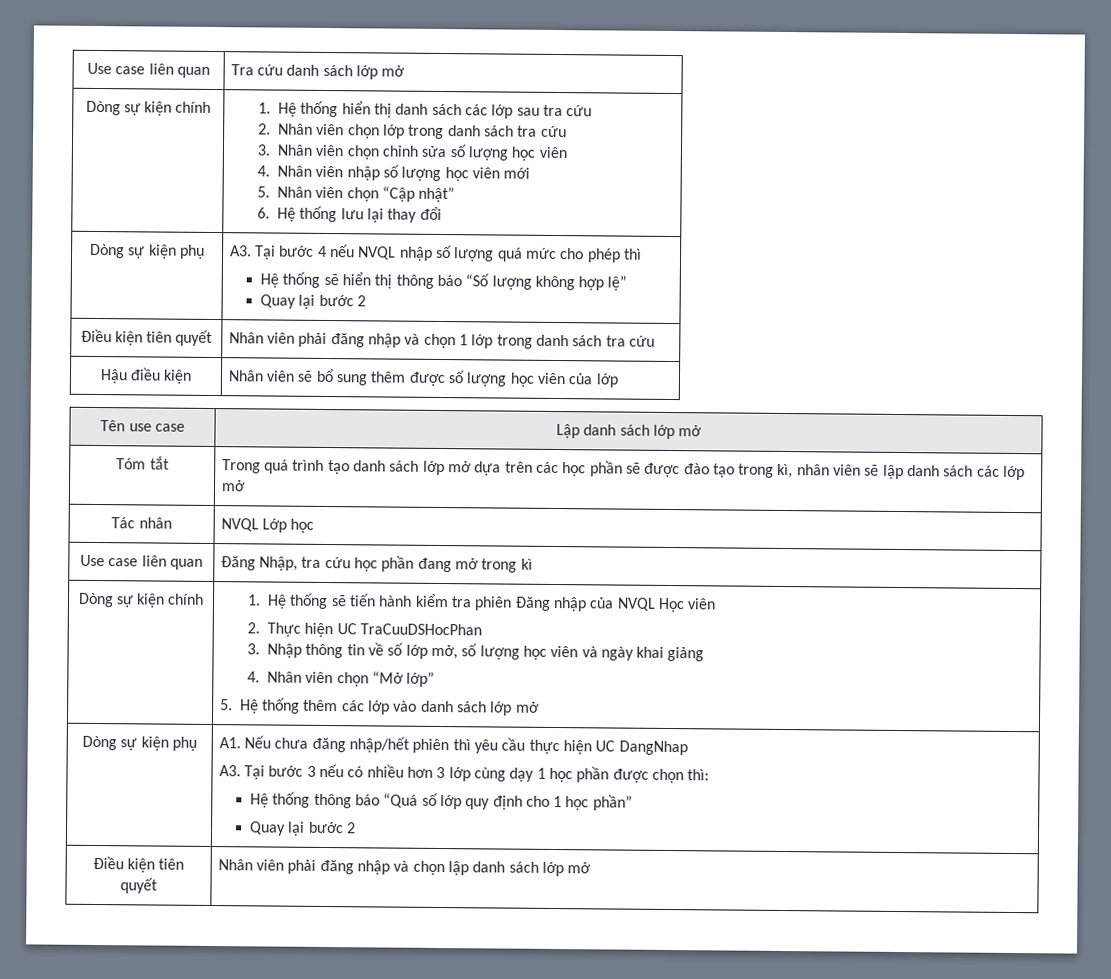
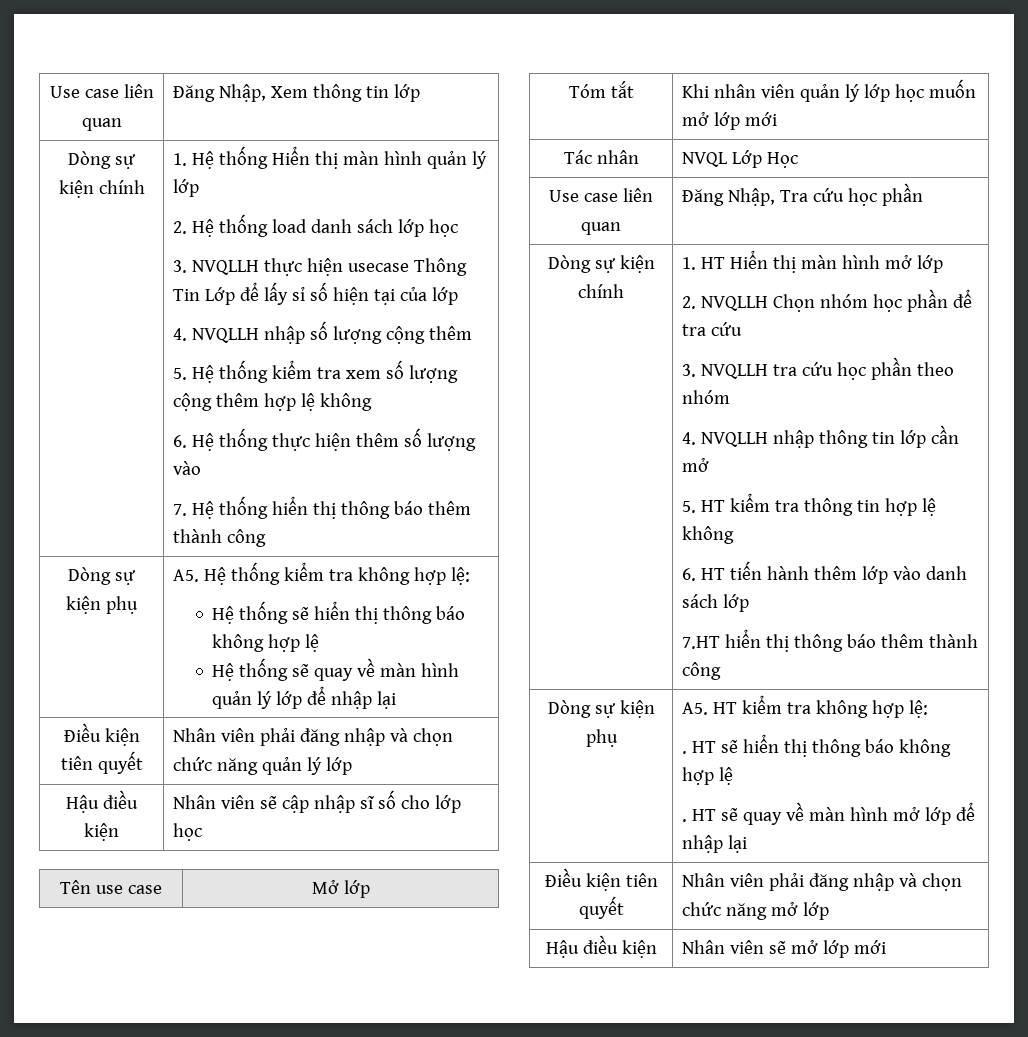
[87,62,210,78] [230,64,406,80] [85,100,212,116] [257,100,593,119] [257,123,567,140] [256,144,567,161] [256,164,531,182] [256,186,456,203] [256,205,442,223] [90,243,205,259] [229,244,642,263] Use case liên quan | Tra cứu danh sách lớp mở // Dòng sự kiện chính | 1. Hệ thống hiển thị danh sách các lớp sau tra cứu // 2. Nhân viên chọn lớp trong danh sách tra cứu // 3. Nhân viên chọn chỉnh sửa số lượng học viên // 4. Nhân viên nhập số lượng học viên mới // 5. Nhân viên chọn “Cập nhật” // 6. Hệ thống lưu lại thay đổi // Dòng sự kiện phụ | A3. Tại bước 4 nếu NVQL nhập số lượng quá mức cho phép thì -> [49,84,154,98] [81,118,122,131] [172,84,420,102] [68,151,136,169] [58,180,145,198] [172,146,487,169] [172,179,199,197] [172,214,458,237] [172,258,467,276] [172,282,458,305] [172,321,472,344] [172,360,458,383] [172,393,372,411] [172,428,476,451] [172,461,201,475] [172,496,471,519] [172,529,266,547] [68,567,136,585] [66,596,138,614] [172,562,470,585] Use case liên quan | Đăng Nhập, Xem thông tin lớp // Dòng sự kiện chính | 1. Hệ thống Hiển thị màn hình quản lý lớp // 2. Hệ thống load danh sách lớp học // 3. NVQLLH thực hiện usecase Thông Tin Lớp để lấy sỉ số hiện tại của lớp // 4. NVQLLH nhập số lượng cộng thêm // 5. Hệ thống kiểm tra xem số lượng cộng thêm hợp lệ không // 6. Hệ thống thực hiện thêm số lượng vào // 7. Hệ thống hiển thị thông báo thêm thành công // Dòng sự kiện phụ | A5. Hệ thống kiểm tra không hợp lệ:
[465,273,628,291] [259,294,366,309] “Số lượng không hợp lệ” // Quay lại bước 2 -> [212,634,320,652] [212,658,460,681] [212,686,397,709] không hợp lệ // Hệ thống sẽ quay về màn hình quản lý lớp để nhập lại
[458,334,655,349] [99,367,193,384] [227,368,619,388] 1 lớp trong danh sách tra cứu // Hậu điều kiện | Nhân viên sẽ bổ sung thêm được số lượng học viên của lớp -> [172,757,352,775] [66,790,138,813] [84,823,119,841] [172,790,461,813] [172,823,202,841] chức năng quản lý lớp // Hậu điều kiện | Nhân viên sẽ cập nhập sĩ số cho lớp học
[555,423,703,440] Lập danh sách lớp mở -> [311,880,370,898] Mở lớp
[221,459,1026,481] [220,480,246,492] Trong quá trình tạo danh sách lớp mở dựa trên các học phần sẽ được đào tạo trong kì, nhân viên sẽ lập danh sách các lớp mở -> [681,79,976,102] [681,112,777,130] Khi nhân viên quản lý lớp học muốn mở lớp mới
[290,518,315,533] [80,554,203,570] [220,555,533,573] [77,592,205,608] [246,592,717,613] [246,622,482,638] [246,642,705,662] [246,671,436,687] [219,697,365,714] học // Use case liên quan | Đăng Nhập, tra cứu học phần đang mở trong kì // Dòng sự kiện chính | 1. Hệ thống sẽ tiến hành kiểm tra phiên Đăng nhập của NVQL Học viên // 2. Thực hiện UC TraCuuDSHocPhan // 3. Nhập thông tin về số lớp mở, số lượng học viên và ngày khai giảng // 4. Nhân viên chọn “Mở lớp” // 5. Hệ thống thêm các -> [766,152,798,168] [549,188,653,202] [581,222,621,235] [681,183,923,206] [547,255,655,273] [578,284,624,298] [681,250,943,273] [681,289,972,312] [681,322,742,336] [681,357,954,380] [681,390,730,404] [681,425,959,448] [681,458,709,472] [681,493,936,516] [681,526,734,544] [681,561,857,581] Học // Use case liên quan | Đăng Nhập, Tra cứu học phần // Dòng sự kiện chính | 1. HT Hiển thị màn hình mở lớp // 2. NVQLLH Chọn nhóm học phần để tra cứu // 3. NVQLLH tra cứu học phần theo nhóm // 4. NVQLLH nhập thông tin lớp cần mở // 5. HT kiểm tra thông tin hợp lệ không // 6. HT tiến hành thêm
[515,701,540,713] [82,735,197,751] [218,735,688,756] [218,763,710,784] [249,791,633,811] [248,821,356,836] mở // Dòng sự kiện phụ | A1. Nếu chưa đăng nhập/hết phiên thì yêu cầu thực hiện UC DangNhap // A3. Tại bước 3 nếu có nhiều hơn 3 lớp cùng dạy 1 học phần được chọn thì: // Hệ thống thông báo “Quá số lớp quy định cho 1 học phần” // Quay lại bước 2 -> [681,629,978,652] [681,662,721,680] [547,700,655,718] [585,729,618,747] [681,695,928,718] [681,734,951,757] [681,767,733,785] [681,802,975,825] [681,835,747,853] // 7.HT hiển thị thông báo thêm thành công // Dòng sự kiện phụ | A5. HT kiểm tra không hợp lệ: // . HT sẽ hiển thị thông báo không hợp lệ // . HT sẽ quay về màn hình mở lớp để nhập lại
[447,861,592,877] lập danh sách lớp mở -> [681,902,829,920] [545,935,657,958] [681,940,886,958] chức năng mở lớp // Hậu điều kiện | Nhân viên sẽ mở lớp mới

